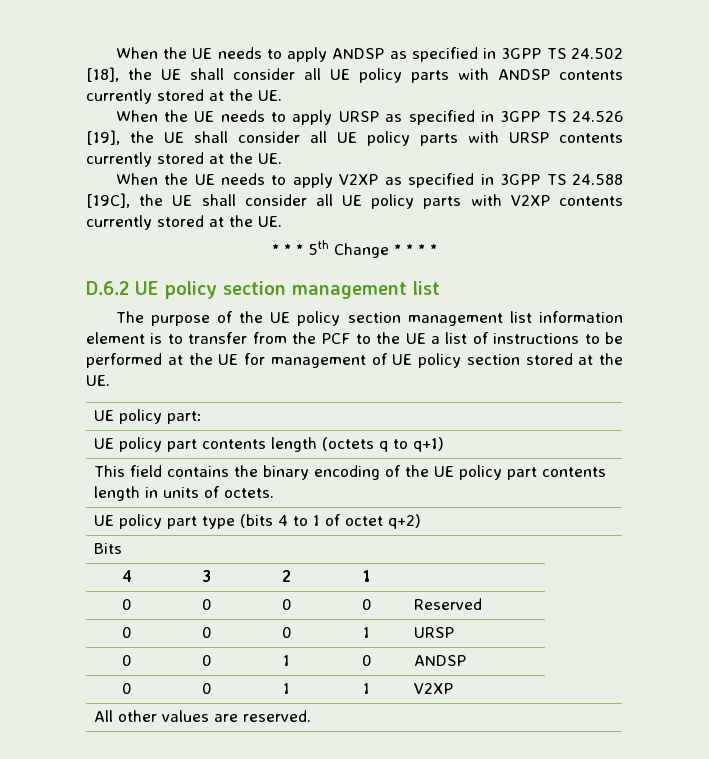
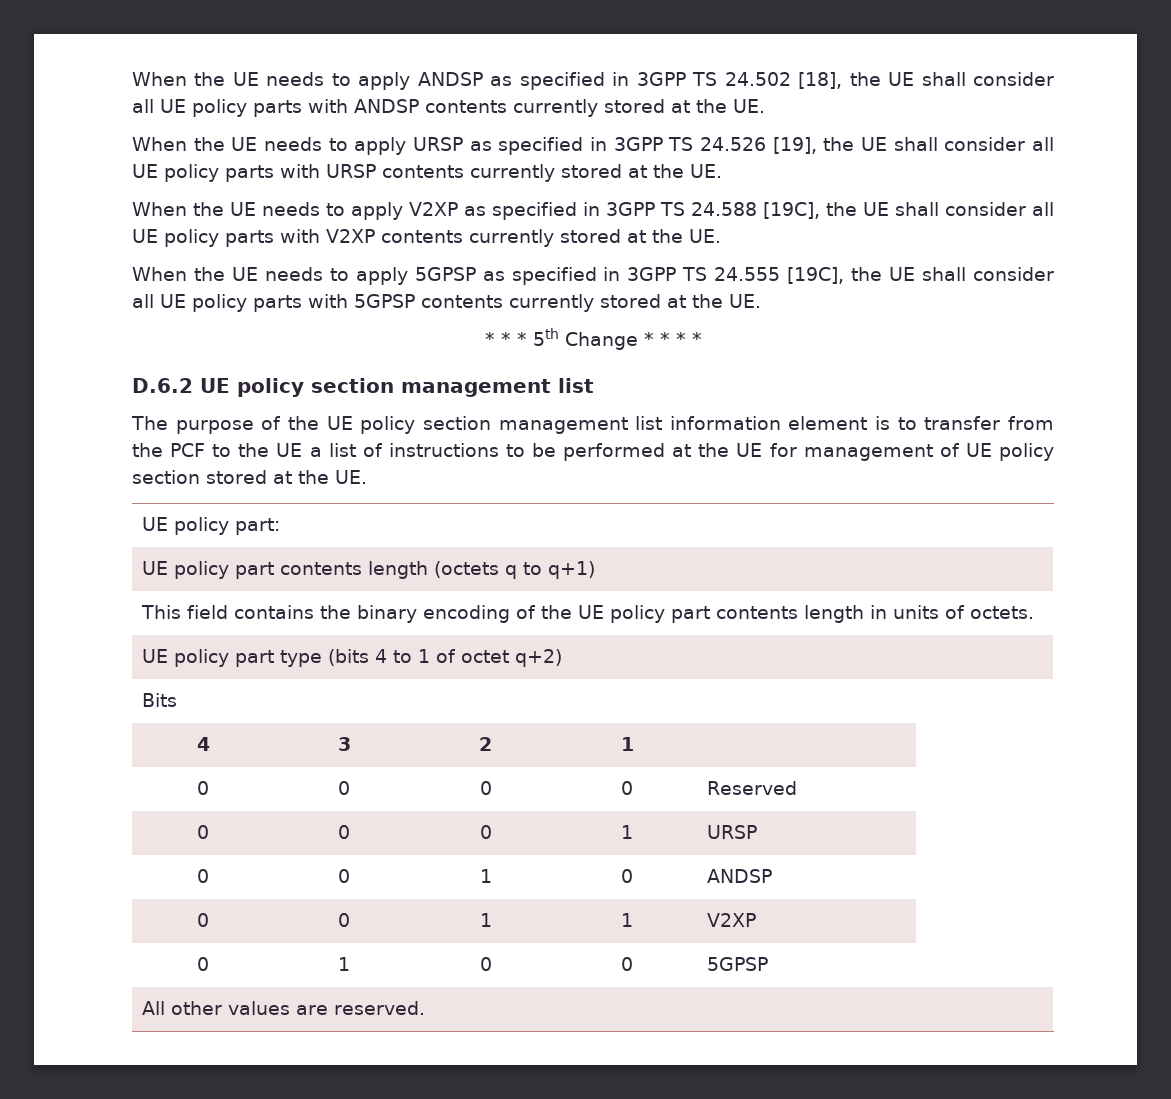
(282, 221) none -> [132,267,1055,285] [132,294,761,312] // When the UE needs to apply 5GPSP as specified in 3GPP TS 24.555 [19C], the UE shall consider all UE policy parts with 5GPSP contents currently stored at the UE.
(453, 688) none -> [197,957,209,971] [338,957,350,971] [479,957,492,971] [621,957,633,971] [706,957,768,971] // 0 | 1 | 0 | 0 | 5GPSP

